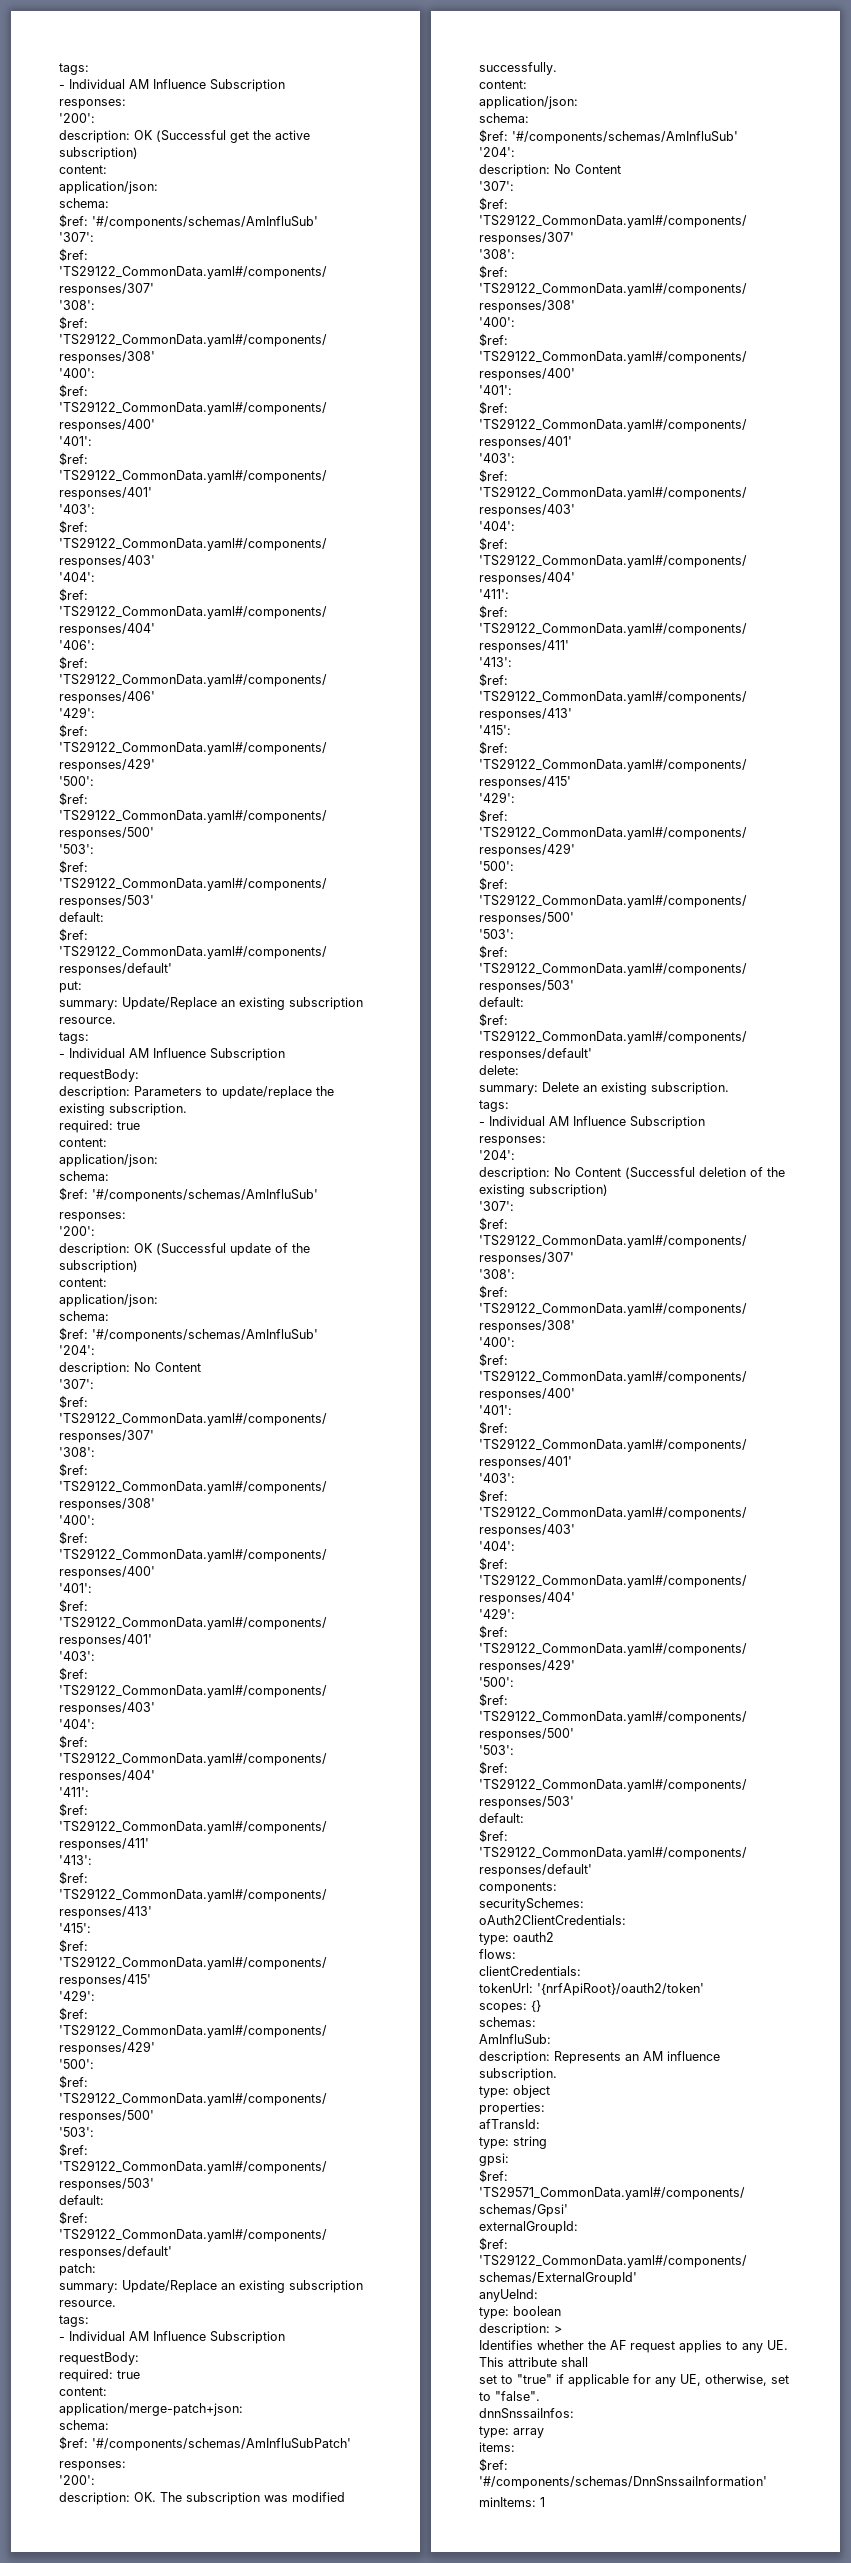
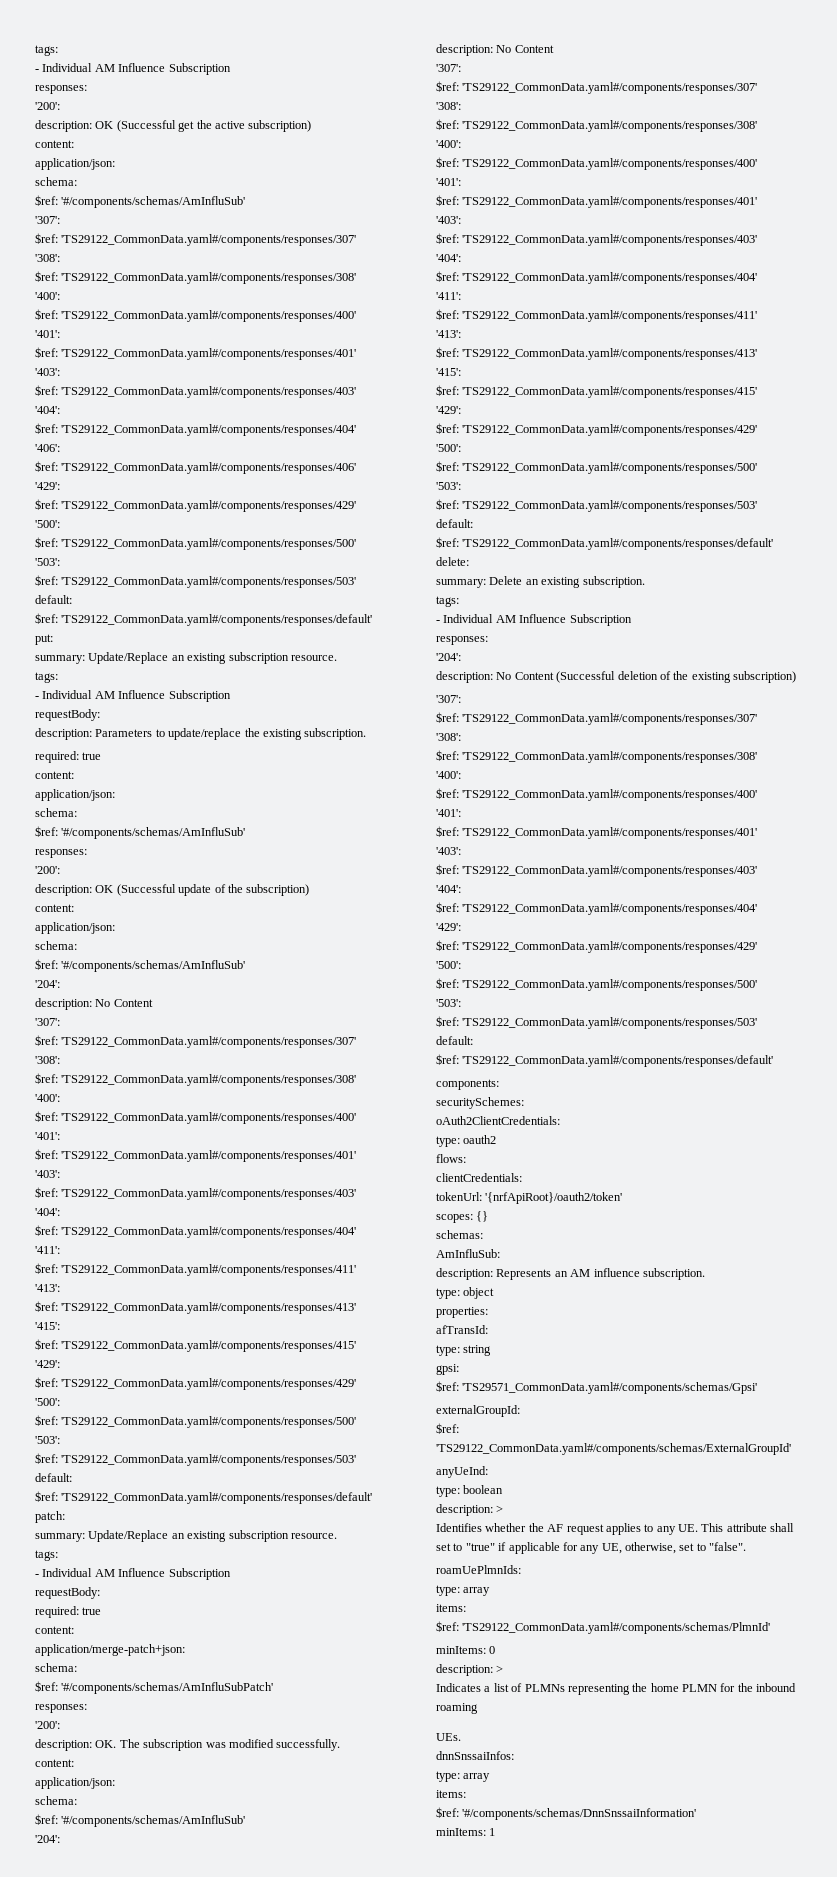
(540, 2396) none -> [436,1565,521,1574] [436,1585,491,1596] [436,1604,466,1612] [436,1621,771,1634] [436,1646,496,1654] [436,1664,504,1676] [436,1683,797,1695] [436,1703,478,1714] [436,1733,461,1741] // roamUePlmnIds: // type: array // items: // $ref: 'TS29122_CommonData.yaml#/components/schemas/PlmnId' // minItems: 0 // description: > // Indicates a list of PLMNs representing the home PLMN for the inbound roaming // UEs.

